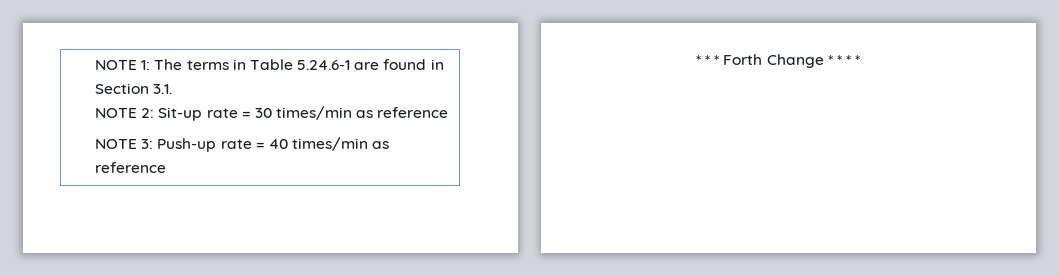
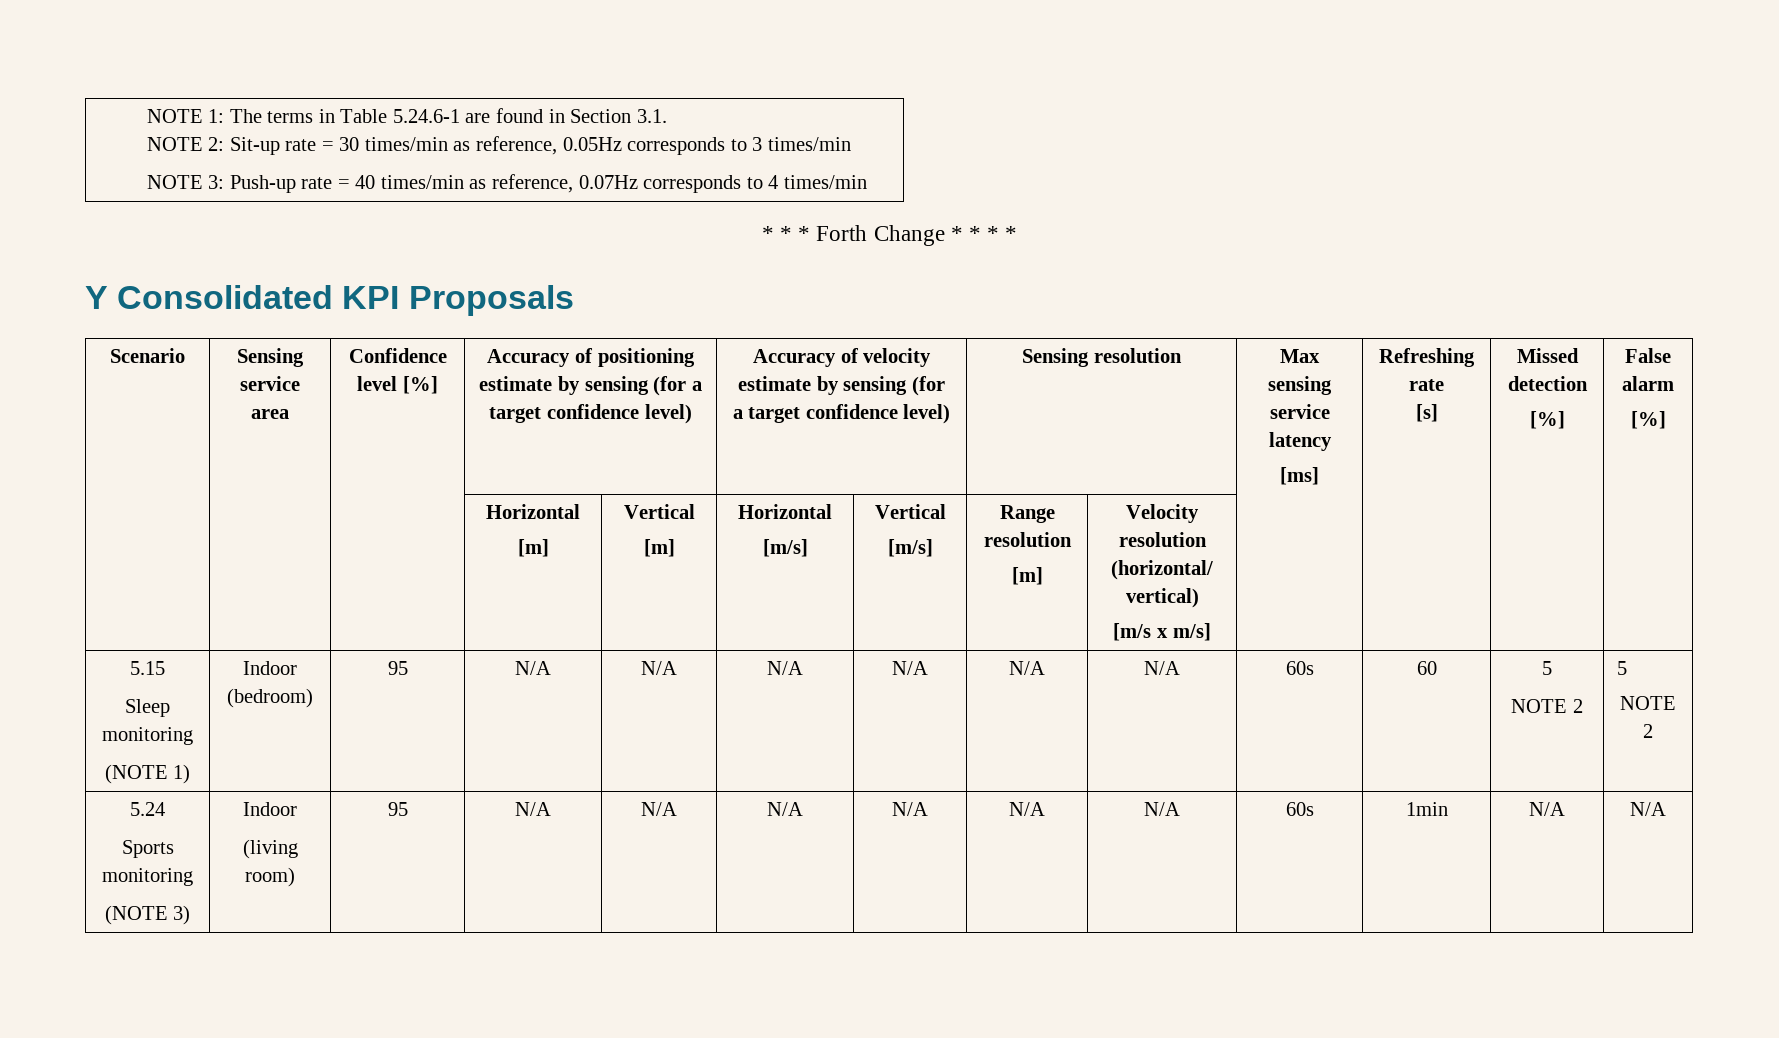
[377,107,449,118] reference -> [476,136,851,155] reference, 0.05Hz corresponds to 3 times/min
[94,162,166,173] reference -> [492,174,867,193] reference, 0.07Hz corresponds to 4 times/min
(861, 60) none -> [85,285,574,316] [110,348,185,363] [237,348,304,367] [240,376,300,391] [251,409,289,419] [348,348,447,363] [357,376,438,394] [487,348,695,367] [479,376,702,396] [489,404,692,424] [752,348,932,367] [738,376,945,396] [732,404,951,424] [1022,348,1182,367] [1280,349,1320,363] [1268,376,1332,395] [1269,404,1330,419] [1268,432,1332,451] [1280,467,1319,485] [1379,348,1475,367] [1409,379,1444,391] [1415,404,1438,422] [1516,348,1579,363] [1507,376,1588,391] [1529,411,1565,429] [1625,348,1671,363] [1622,376,1674,391] [1630,411,1666,429] [486,504,580,519] [517,539,549,557] [623,504,695,519] [643,539,675,557] [738,504,832,519] [762,539,808,557] [874,504,946,519] [887,539,933,557] [999,505,1055,523] [983,532,1072,547] [1011,567,1043,585] [1126,504,1199,523] [1118,532,1207,547] [1111,560,1213,580] [1125,588,1199,608] [1113,623,1211,641] [130,661,165,675] [125,699,170,717] [102,727,193,745] [104,764,191,784] [243,661,297,675] [227,688,313,708] [387,661,408,675] [515,661,551,675] [641,661,677,675] [767,661,803,675] [892,661,928,675] [1009,661,1045,675] [1144,661,1180,675] [1285,661,1314,675] [1416,661,1437,675] [1542,661,1552,675] [1511,699,1583,713] [1617,661,1628,675] [1620,696,1676,710] [1643,724,1653,738] [130,802,165,816] [121,840,174,858] [102,868,193,886] [104,905,191,925] [243,802,297,816] [242,839,298,859] [245,867,295,887] [387,802,408,816] [515,802,551,816] [641,802,677,816] [767,802,803,816] [892,802,928,816] [1009,802,1045,816] [1144,802,1180,816] [1285,802,1314,816] [1405,802,1448,816] [1529,802,1565,816] [1630,802,1666,816] // Y Consolidated KPI Proposals // Scenario | Sensing service area | Confidence level [%] | Accuracy of positioning estimate by sensing (for a target confidence level) | Accuracy of velocity estimate by sensing (for a target confidence level) | Sensing resolution | Max sensing service latency // [ms] | Refreshing rate // [s] | Missed detection // [%] | False alarm // [%] // | | | Horizontal // [m] | Vertical // [m] | Horizontal // [m/s] | Vertical // [m/s] | Range resolution // [m] | Velocity resolution (horizontal/ vertical) // [m/s x m/s] | | | | // 5.15 // Sleep monitoring // (NOTE 1) | Indoor (bedroom) | 95 | N/A | N/A | N/A | N/A | N/A | N/A | 60s | 60 | 5 // NOTE 2 | 5 // NOTE 2 // 5.24 // Sports monitoring // (NOTE 3) | Indoor // (living room) | 95 | N/A | N/A | N/A | N/A | N/A | N/A | 60s | 1min | N/A | N/A

